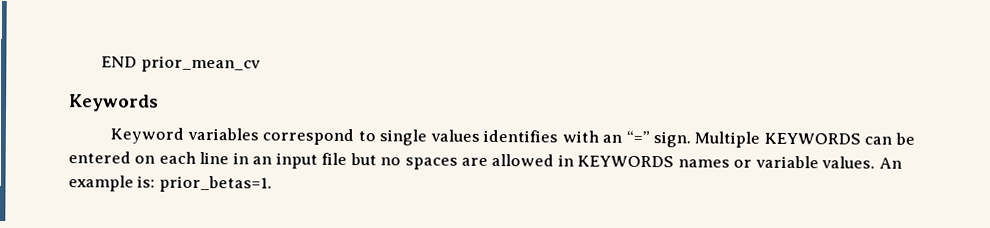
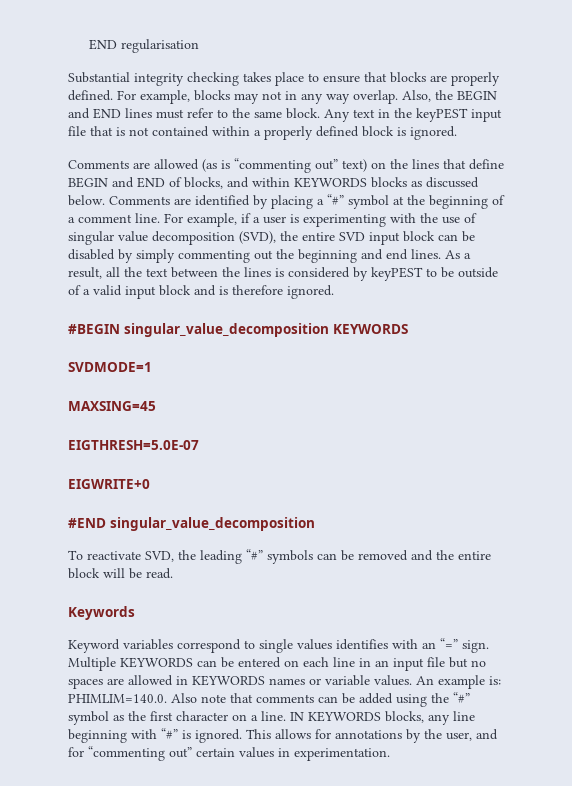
[101,55,261,73] END prior_mean_cv -> [88,39,199,53] [68,72,500,86] [68,90,497,104] [68,108,502,122] [68,126,457,140] [68,158,504,173] [68,177,479,189] [68,194,505,209] [68,213,477,227] [68,231,475,245] [68,249,471,263] [68,267,498,281] [68,285,334,299] [68,323,408,337] [68,362,152,372] [68,401,156,411] [68,440,199,450] [68,479,150,489] [68,517,315,531] [68,549,491,564] [68,568,173,579] END regularisation // Substantial integrity checking takes place to ensure that blocks are properly defined. For example, blocks may not in any way overlap. Also, the BEGIN and END lines must refer to the same block. Any text in the keyPEST input file that is not contained within a properly defined block is ignored. // Comments are allowed (as is “commenting out” text) on the lines that define BEGIN and END of blocks, and within KEYWORDS blocks as discussed below. Comments are identified by placing a “#” symbol at the beginning of a comment line. For example, if a user is experimenting with the use of singular value decomposition (SVD), the entire SVD input block can be disabled by simply commenting out the beginning and end lines. As a result, all the text between the lines is considered by keyPEST to be outside of a valid input block and is therefore ignored. // #BEGIN singular_value_decomposition KEYWORDS // SVDMODE=1 // MAXSING=45 // EIGTHRESH=5.0E-07 // EIGWRITE+0 // #END singular_value_decomposition // To reactivate SVD, the leading “#” symbols can be removed and the entire block will be read.
[158,175,272,193] prior_betas=1. -> [68,692,470,707] [68,711,475,725] [68,728,498,743] [68,746,390,761] PHIMLIM=140.0. Also note that comments can be added using the “#” symbol as the first character on a line. IN KEYWORDS blocks, any line beginning with “#” is ignored. This allows for annotations by the user, and for “commenting out” certain values in experimentation.

